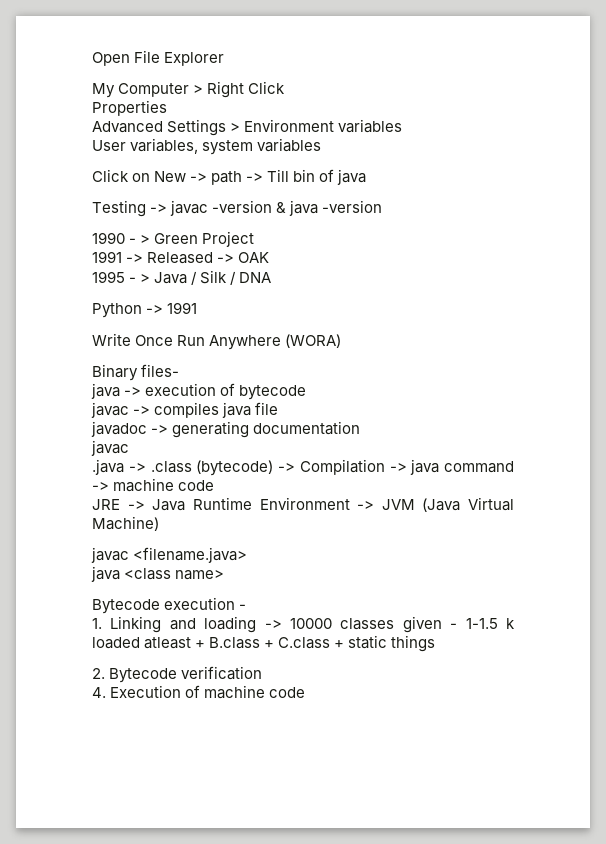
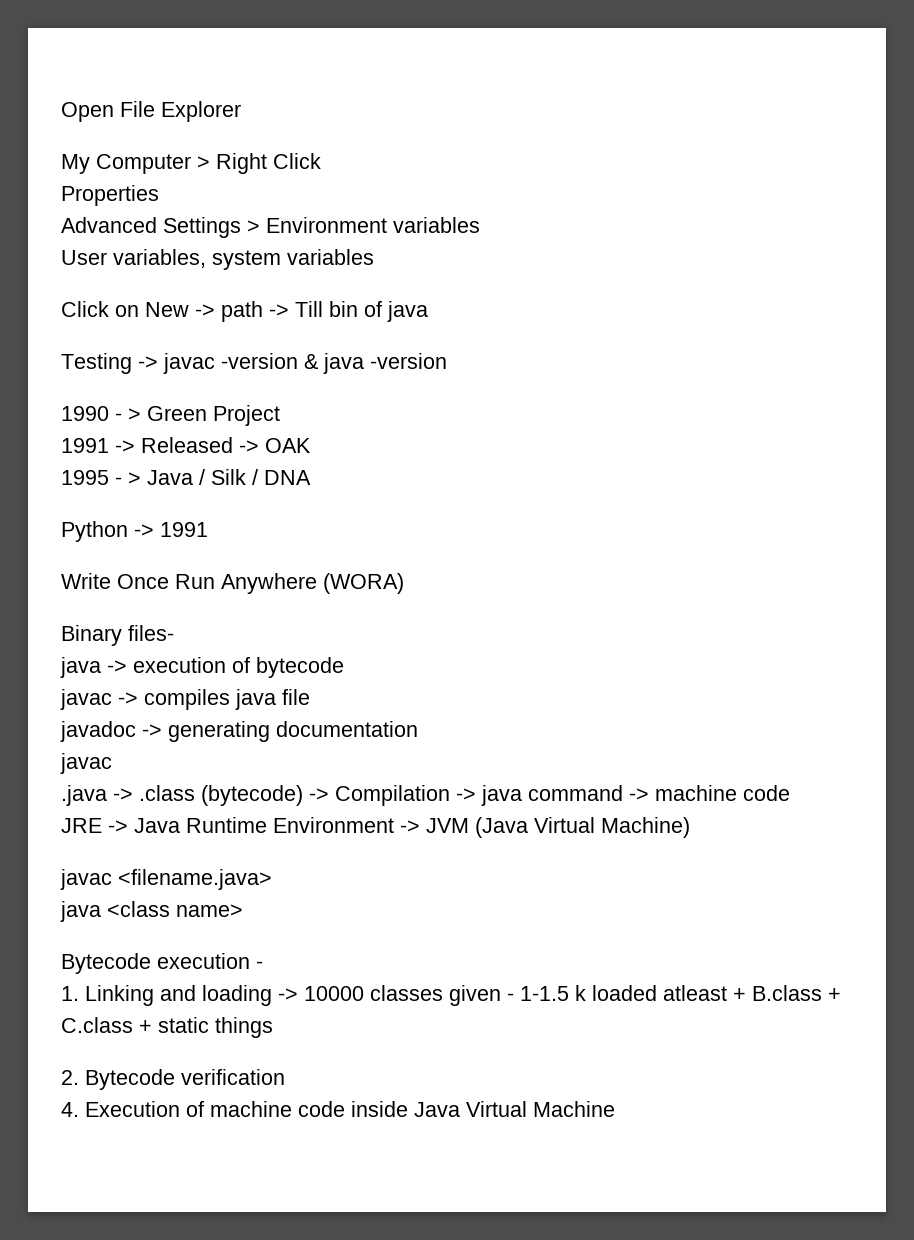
(306, 692) none -> [351,1101,615,1117] inside Java Virtual Machine

